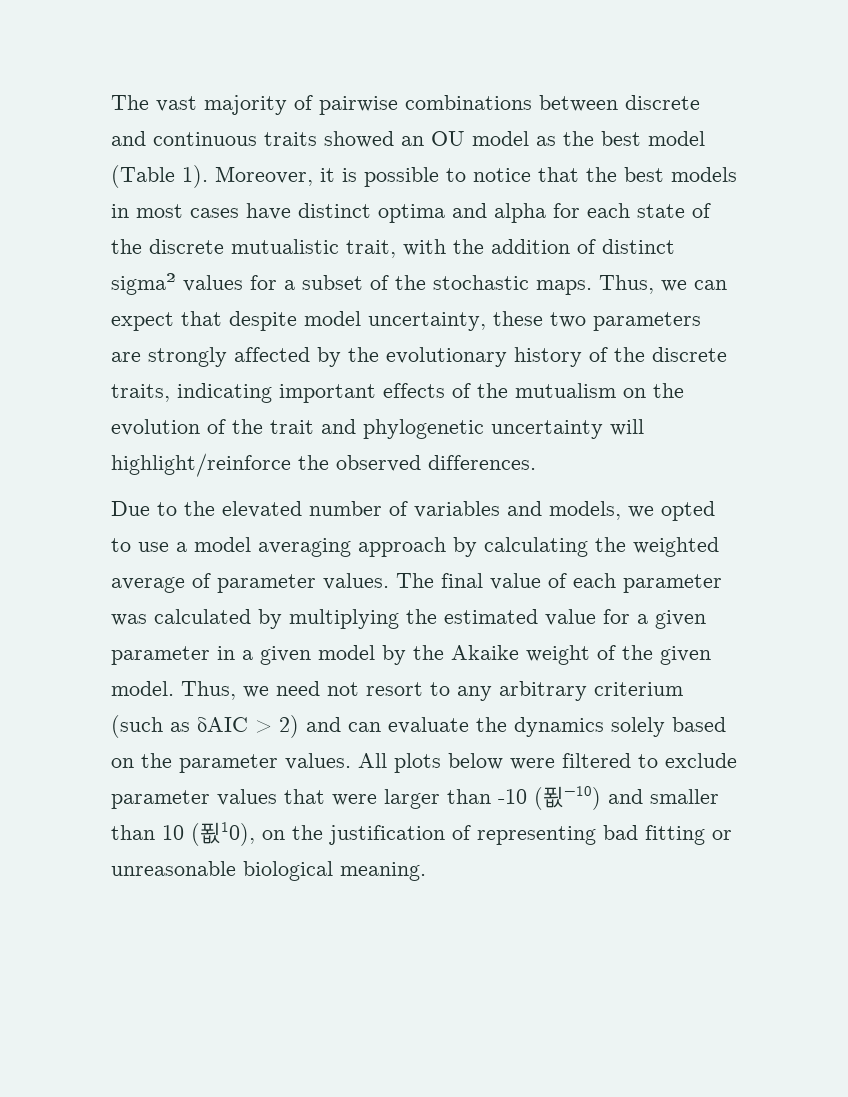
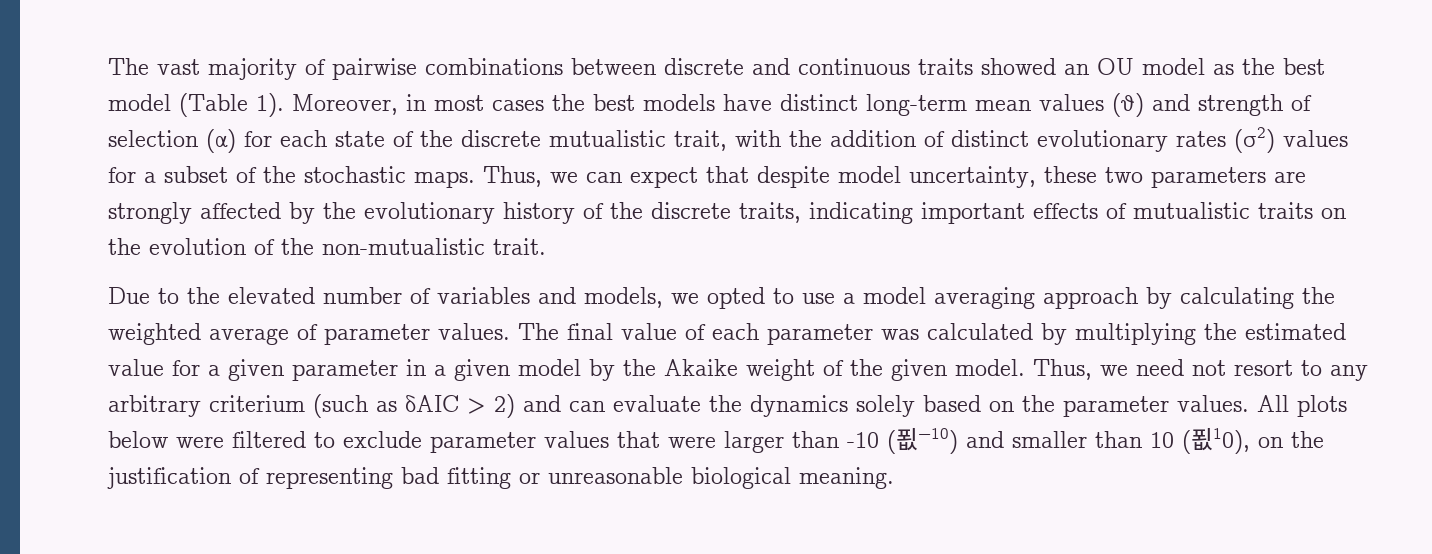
[320,167,737,187] [111,203,546,223] it is possible to notice that the best models in most cases have distinct optima and alpha -> [406,93,1312,117] [108,129,236,153] in most cases the best models have distinct long-term mean values (θ) and strength of selection (α)
[111,273,176,295] sigma² -> [1037,127,1275,153] evolutionary rates (σ2)
[477,383,616,398] the mutualism -> [1133,202,1313,219] mutualistic traits
[270,419,644,439] [111,453,536,477] trait and phylogenetic uncertainty will highlight/reinforce the observed differences. -> [322,238,546,255] non-mutualistic trait.

